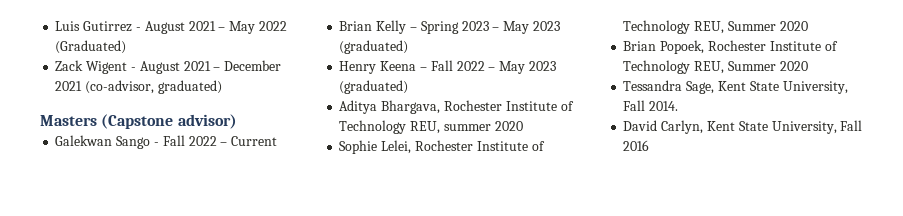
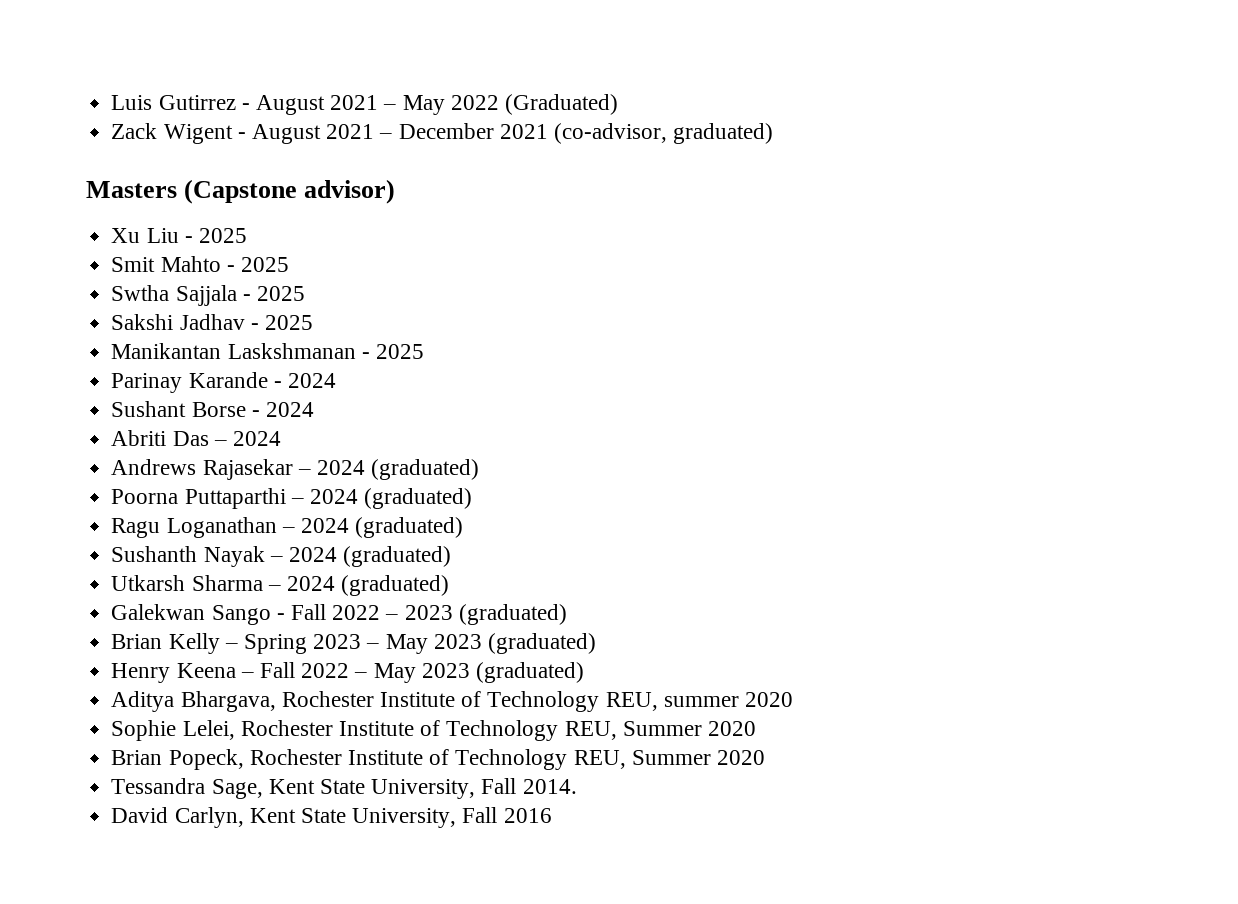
(237, 121) none -> [111,228,247,243] [111,256,289,272] [111,285,305,306] [111,314,313,330] [111,343,424,359] [111,372,336,393] [111,401,314,417] [111,430,281,446] [111,459,480,480] [111,488,473,509] [111,517,464,538] [111,546,452,567] [111,575,450,596] // Xu Liu - 2025 // Smit Mahto - 2025 // Swtha Sajjala - 2025 // Sakshi Jadhav - 2025 // Manikantan Laskshmanan - 2025 // Parinay Karande - 2024 // Sushant Borse - 2024 // Abriti Das – 2024 // Andrews Rajasekar – 2024 (graduated) // Poorna Puttaparthi – 2024 (graduated) // Ragu Loganathan – 2024 (graduated) // Sushanth Nayak – 2024 (graduated) // Utkarsh Sharma – 2024 (graduated)
[231,136,278,146] Current -> [404,604,567,625] 2023 (graduated)
[660,40,705,54] Popoek, -> [168,749,244,770] Popeck,

